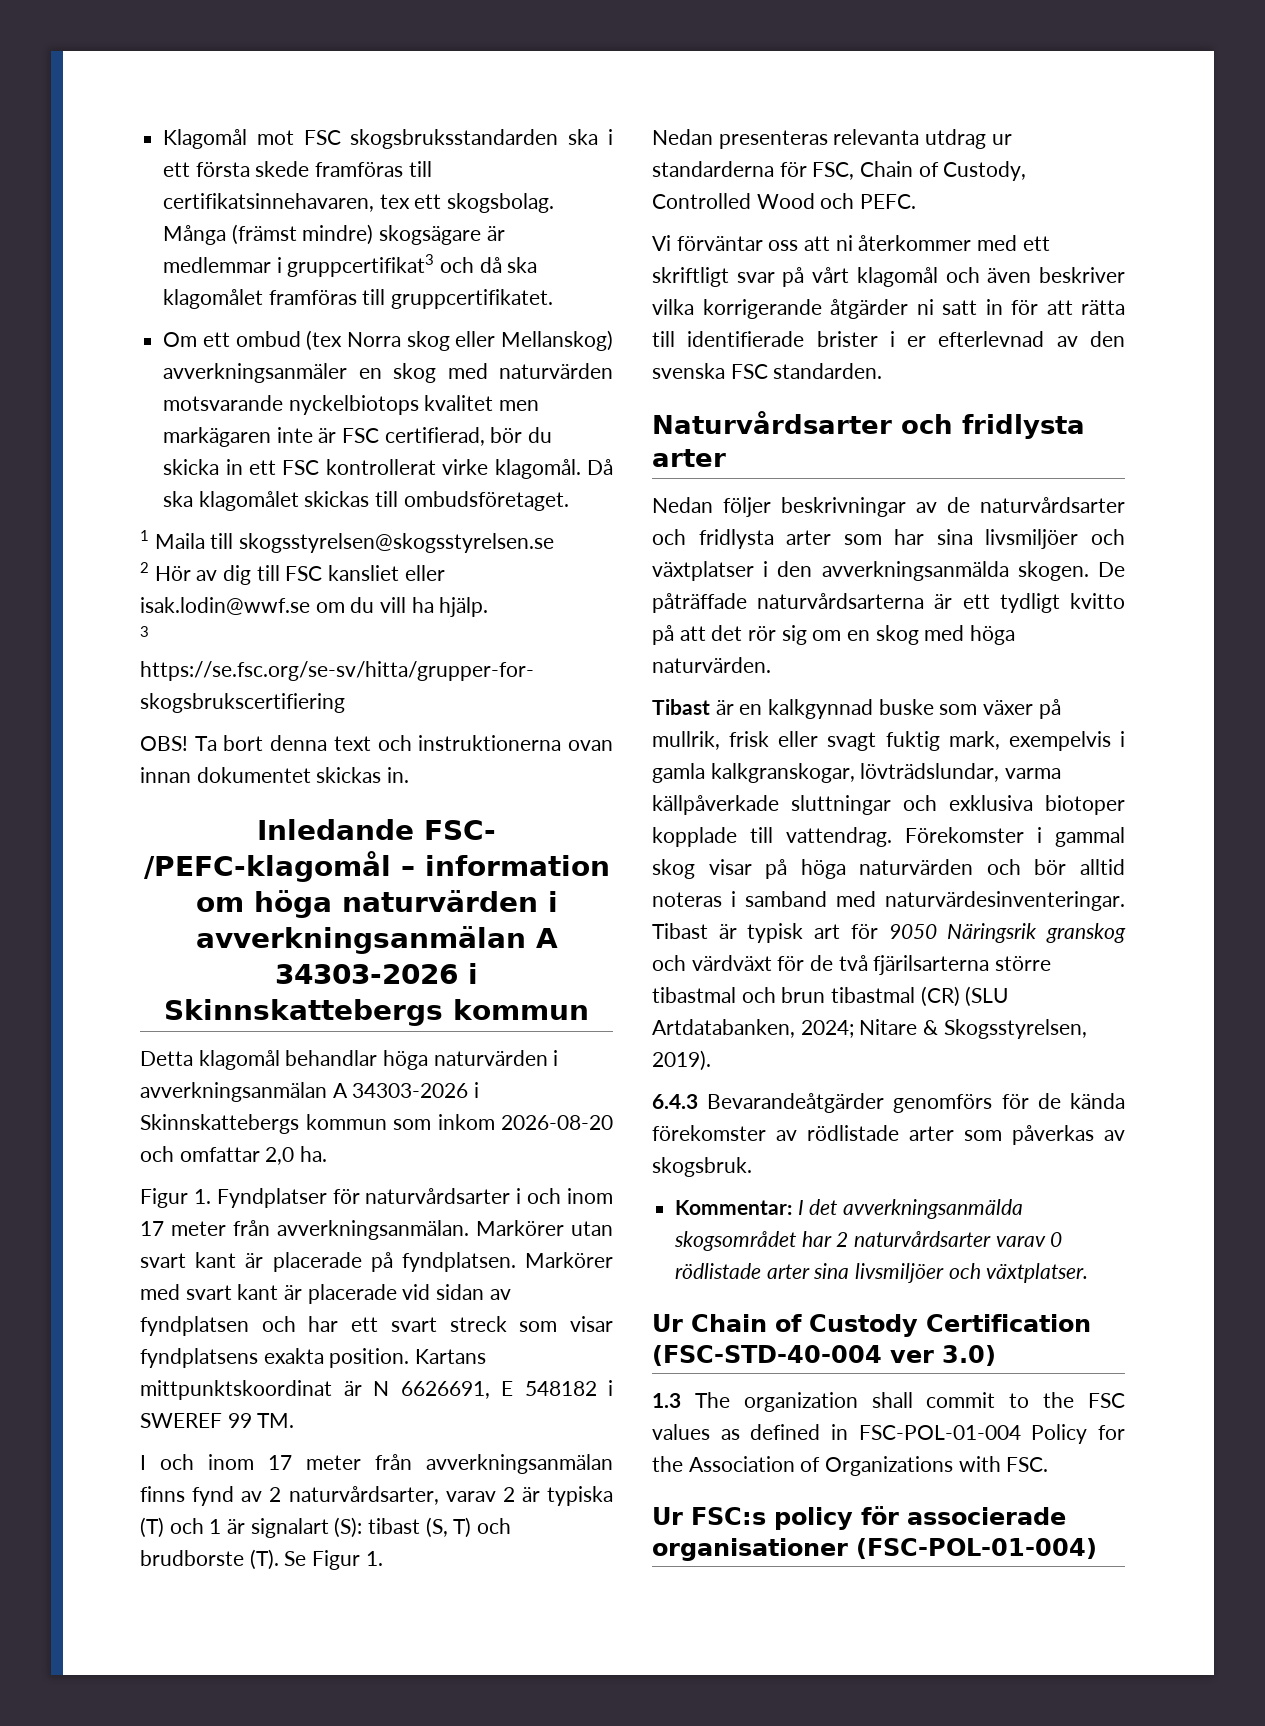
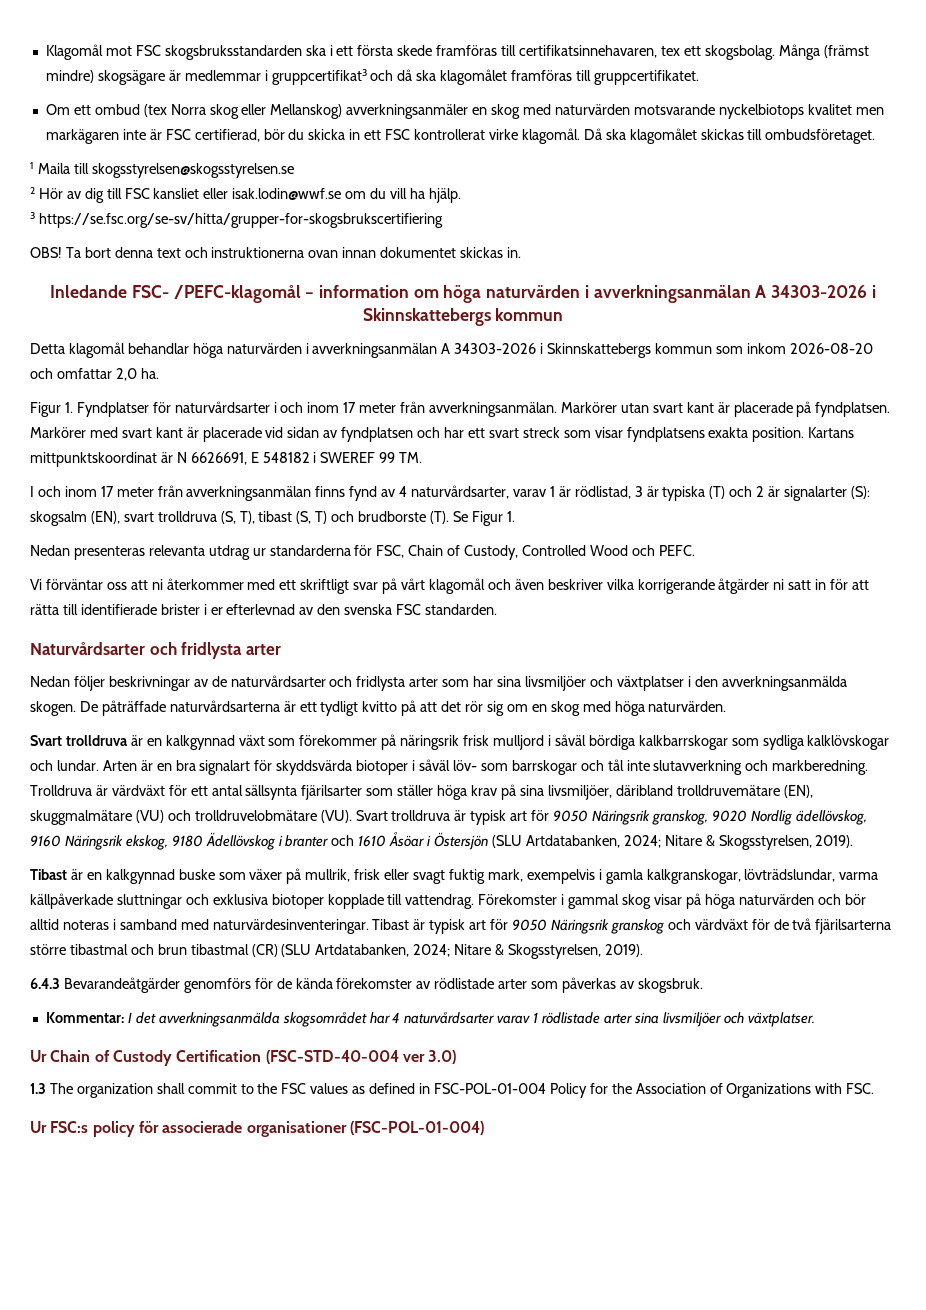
[269,1487,282,1502] 2 -> [399,486,408,497] 4
[502,1486,613,1506] [140,1517,363,1538] 2 är typiska (T) och 1 är signalart (S): -> [549,486,870,501] [30,511,255,526] 1 är rödlistad, 3 är typiska (T) och 2 är signalarter (S): skogsalm (EN), svart trolldruva (S, T),
(771, 665) none -> [30,734,890,750] [30,759,869,775] [30,784,813,800] [30,810,867,825] [30,832,854,850] // Svart trolldruva är en kalkgynnad växt som förekommer på näringsrik frisk mulljord i såväl bördiga kalkbarrskogar som sydliga kalklövskogar och lundar. Arten är en bra signalart för skyddsvärda biotoper i såväl löv- som barrskogar och tål inte slutavverkning och markberedning. Trolldruva är värdväxt för ett antal sällsynta fjärilsarter som ställer höga krav på sina livsmiljöer, däribland trolldruvemätare (EN), skuggmalmätare (VU) och trolldruvelobmätare (VU). Svart trolldruva är typisk art för 9050 Näringsrik granskog, 9020 Nordlig ädellövskog, 9160 Näringsrik ekskog, 9180 Ädellövskog i branter och 1610 Åsöar i Östersjön (SLU Artdatabanken, 2024; Nitare & Skogsstyrelsen, 2019).
[836,1232,849,1247] 2 -> [392,1012,401,1023] 4
[1050,1232,1063,1247] 0 -> [533,1012,539,1023] 1

